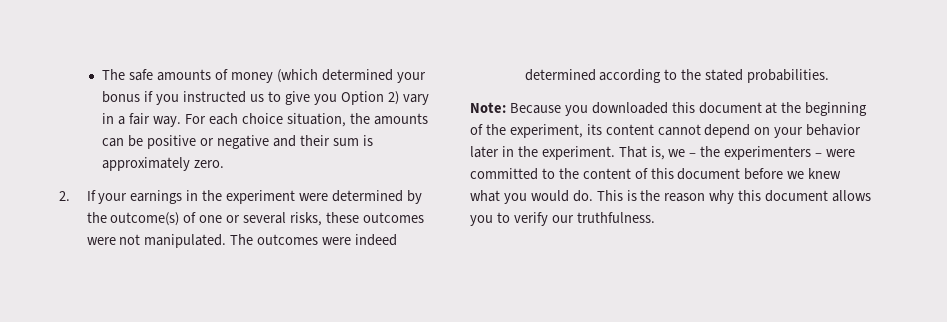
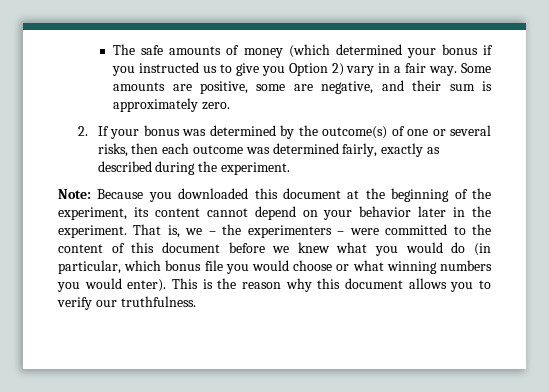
[185,113,428,127] [102,135,270,149] For each choice situation, the amounts can be positive or negative -> [461,63,492,73] [113,81,374,94] Some amounts are positive, some are negative,
[130,190,329,204] earnings in the experiment were -> [143,125,207,136] bonus was
[325,212,424,223] [86,234,398,248] [524,69,830,83] these outcomes were not manipulated. The outcomes were indeed determined according to the stated probabilities. -> [131,143,440,157] [97,161,291,175] then each outcome was determined fairly, exactly as described during the experiment.
[572,190,593,202] do. -> [451,242,491,256] [58,260,492,274] [57,278,167,292] do (in particular, which bonus file you would choose or what winning numbers you would enter).

